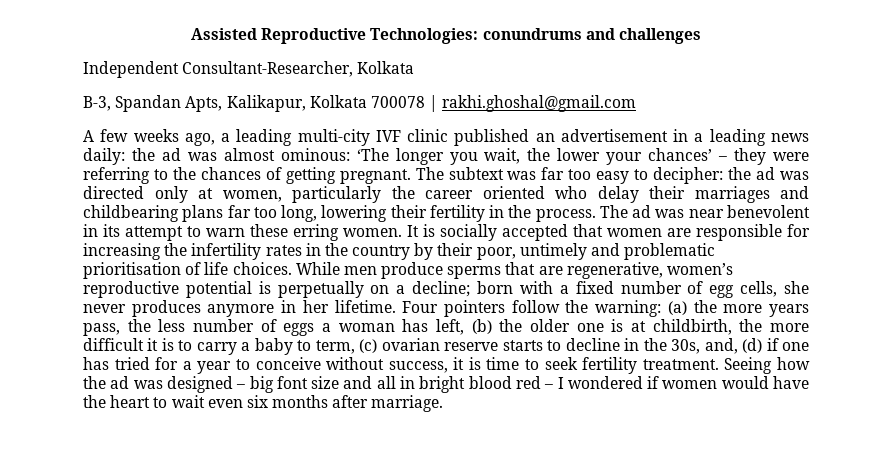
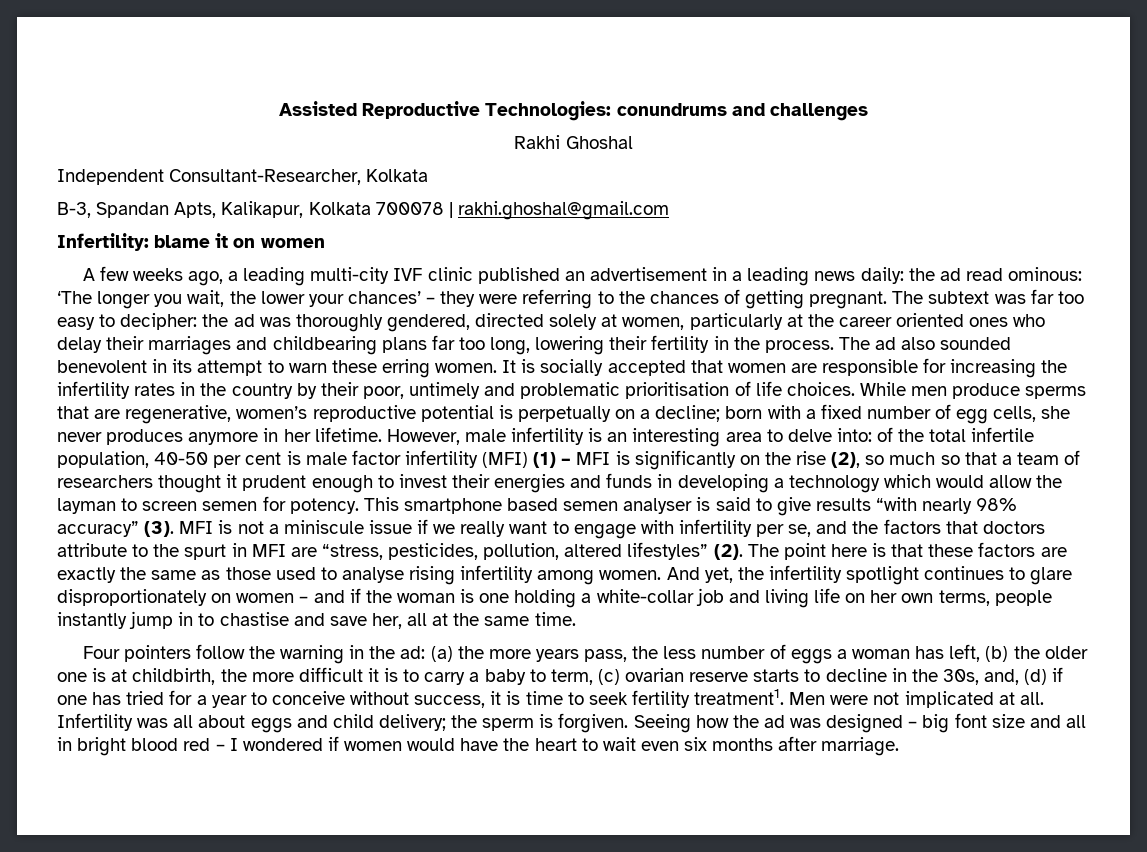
(701, 36) none -> [514,135,633,149] // Rakhi Ghoshal
(637, 103) none -> [57,233,325,251] // Infertility: blame it on women
[187,148,275,161] was almost -> [965,268,1003,281] read
[83,186,188,203] directed only -> [295,313,598,332] thoroughly gendered, directed solely
(381, 194) none -> [786,314,803,327] at
(545, 192) none -> [969,317,1009,327] ones
[655,209,724,218] was near -> [901,337,1012,350] also sounded
[402,300,662,317] Four pointers follow the warning: -> [386,427,1035,447] [57,450,1081,470] [57,473,1063,493] [57,496,1018,516] [57,519,1045,539] [57,542,1067,560] [57,565,1073,585] [57,588,1052,608] [57,611,576,629] [82,644,426,664] However, male infertility is an interesting area to delve into: of the total infertile population, 40-50 per cent is male factor infertility (MFI) (1) – MFI is significantly on the rise (2), so much so that a team of researchers thought it prudent enough to invest their energies and funds in developing a technology which would allow the layman to screen semen for potency. This smartphone based semen analyser is said to give results “with nearly 98% accuracy” (3). MFI is not a miniscule issue if we really want to engage with infertility per se, and the factors that doctors attribute to the spurt in MFI are “stress, pesticides, pollution, altered lifestyles” (2). The point here is that these factors are exactly the same as those used to analyse rising infertility among women. And yet, the infertility spotlight continues to glare disproportionately on women – and if the woman is one holding a white-collar job and living life on her own terms, people instantly jump in to chastise and save her, all at the same time. // Four pointers follow the warning in the ad:
[642,359,719,370] treatment. -> [694,689,1044,708] [57,713,629,733] treatment1. Men were not implicated at all. Infertility was all about eggs and child delivery; the sperm is forgiven.

